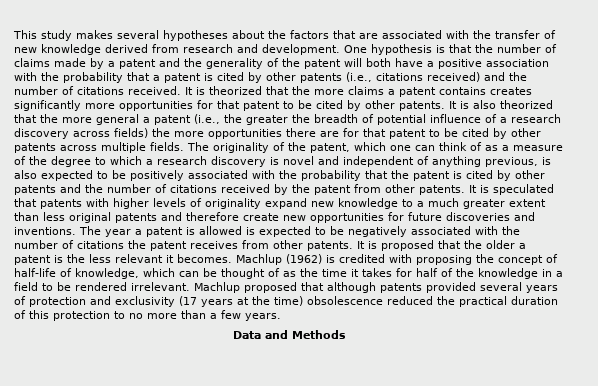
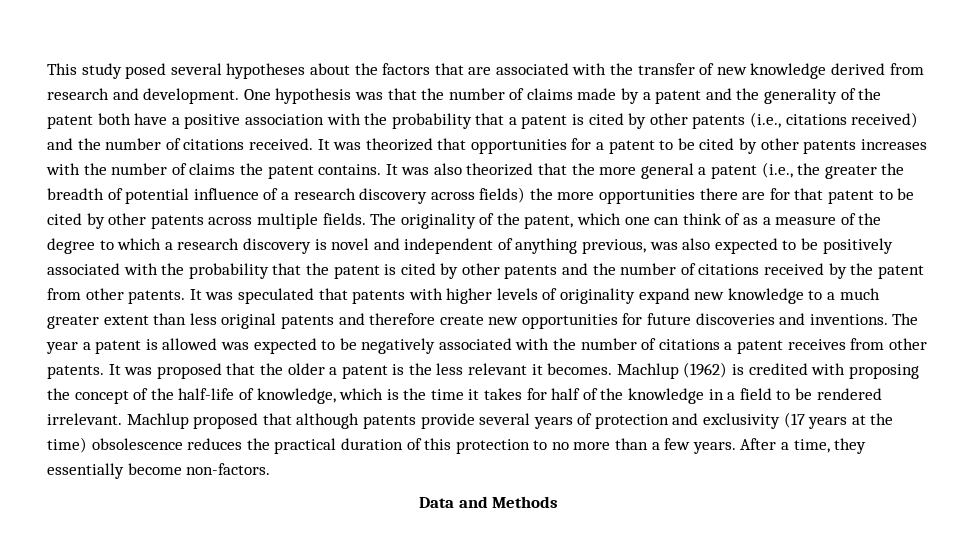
[76,30,113,39] makes -> [125,63,167,79] posed
[436,45,445,53] is -> [354,92,383,100] was
[344,58,362,67] will -> (93, 122) none
[196,86,532,97] [14,100,469,111] is theorized that the more claims a patent contains creates significantly more opportunities for that patent to be cited by other patents. It is -> [333,138,927,154] [46,163,430,179] was theorized that opportunities for a patent to be cited by other patents increases with the number of claims the patent contains. It was
[542,157,551,165] is -> [649,242,678,250] was
[480,185,489,193] is -> [205,292,234,300] was
[246,227,255,235] is -> [220,342,249,350] was
[128,240,146,249] the -> [724,342,733,350] a
[368,241,377,249] is -> [124,367,153,375] was
(558, 258) none -> [150,388,174,400] the
[179,268,296,279] can be thought of as -> [386,389,399,400] is
[426,282,476,293] provided -> [420,413,475,429] provide
[387,296,433,305] reduced -> [187,438,243,450] reduces
(281, 317) none -> [740,438,867,454] [47,463,271,479] After a time, they essentially become non-factors.

